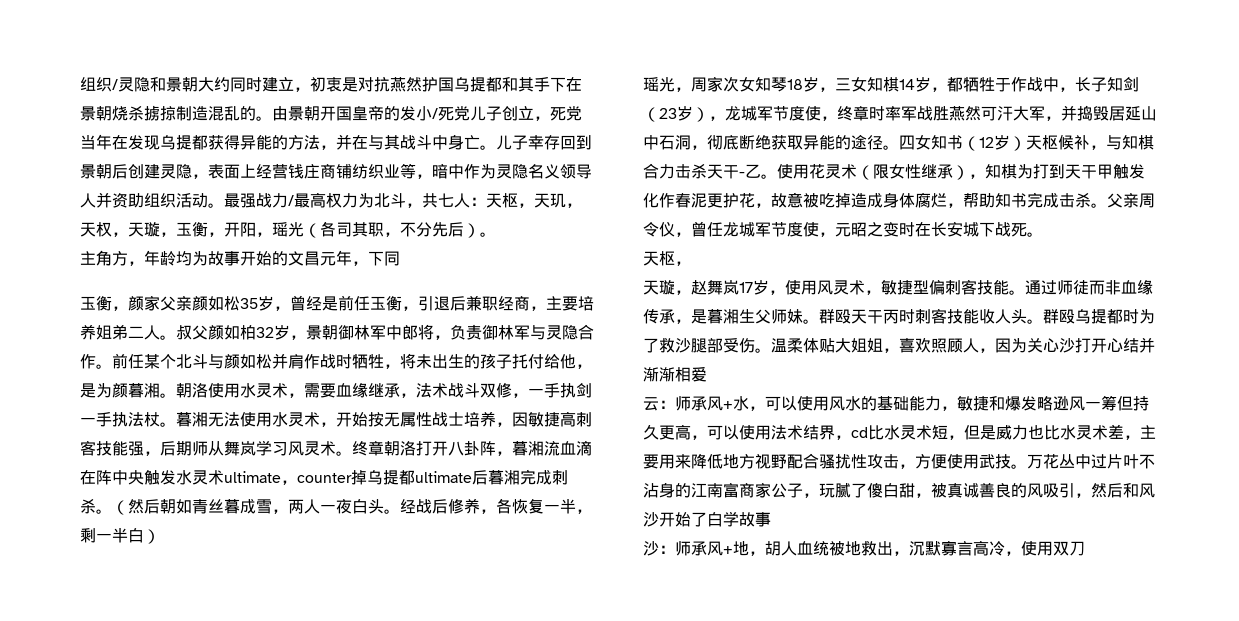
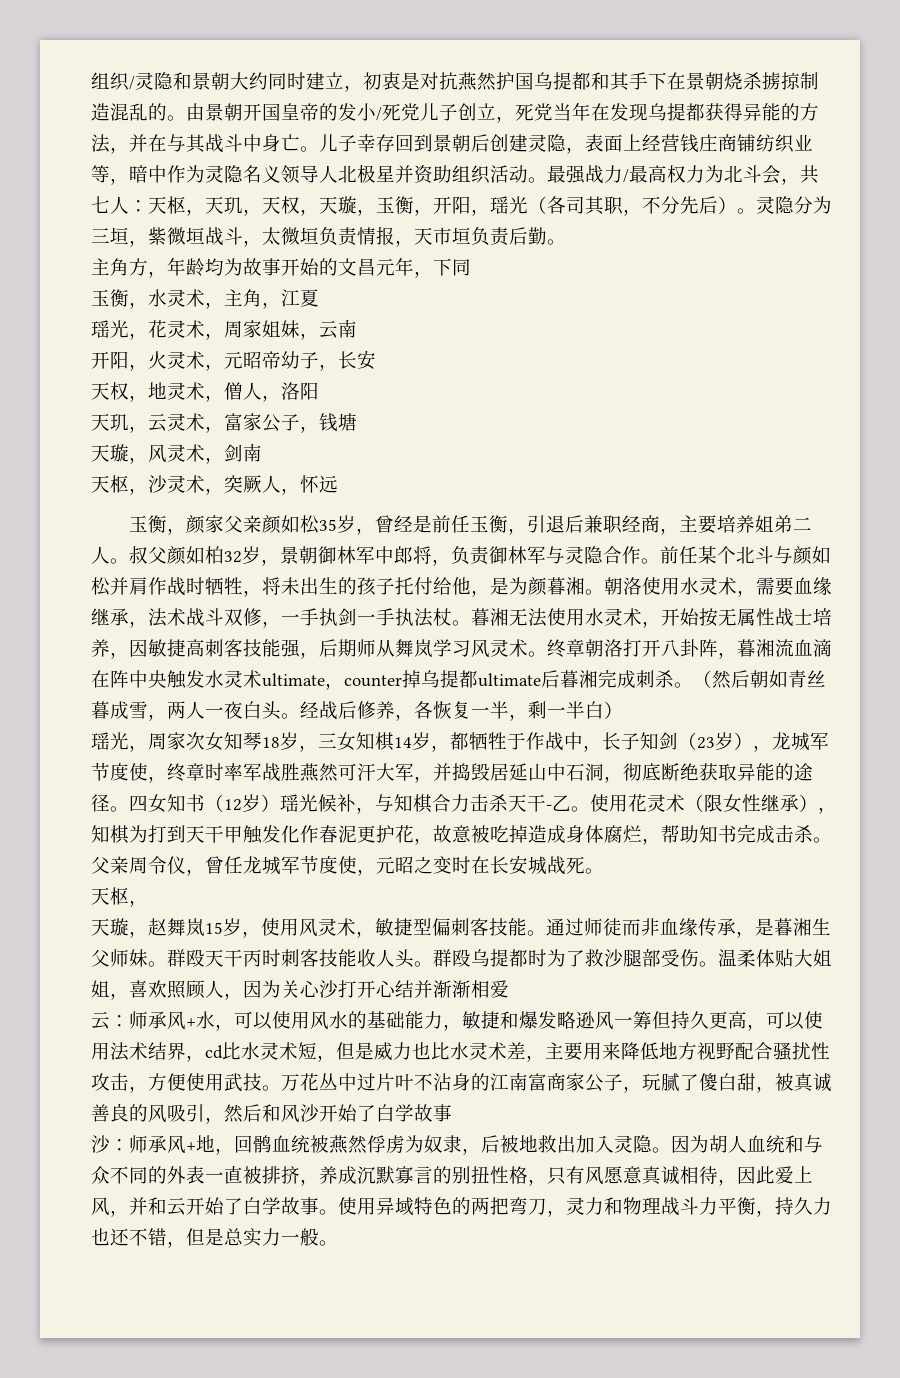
(96, 200) none -> [338,164,395,183] 北极星
(406, 200) none -> [762,165,781,184] 会
(496, 234) none -> [756,196,832,214] [91,226,566,247] 灵隐分为三垣，紫微垣战斗，太微垣负责情报，天市垣负责后勤。
(400, 258) none -> [91,289,319,309] [91,319,357,340] [91,350,376,371] [91,382,319,402] [91,413,357,433] [91,443,262,464] [91,475,338,495] // 玉衡，水灵术，主角，江夏 // 瑶光，花灵术，周家姐妹，云南 // 开阳，火灵术，元昭帝幼子，长安 // 天权，地灵术，僧人，洛阳 // 天玑，云灵术，富家公子，钱塘 // 天璇，风灵术，剑南 // 天枢，沙灵术，突厥人，怀远
[1026,135,1058,150] 天枢 -> [280,794,318,812] 瑶光
[979,222,995,237] 下 -> (547, 865) none
[739,282,753,293] 17 -> [205,922,223,934] 15
[765,540,1085,556] 胡人血统被地救出，沉默寡言高冷，使用双刀 -> [234,1135,823,1155] [91,1166,813,1186] [91,1197,832,1217] [91,1228,338,1248] 回鹘血统被燕然俘虏为奴隶，后被地救出加入灵隐。因为胡人血统和与众不同的外表一直被排挤，养成沉默寡言的别扭性格，只有风愿意真诚相待，因此爱上风，并和云开始了白学故事。使用异域特色的两把弯刀，灵力和物理战斗力平衡，持久力也还不错，但是总实力一般。

